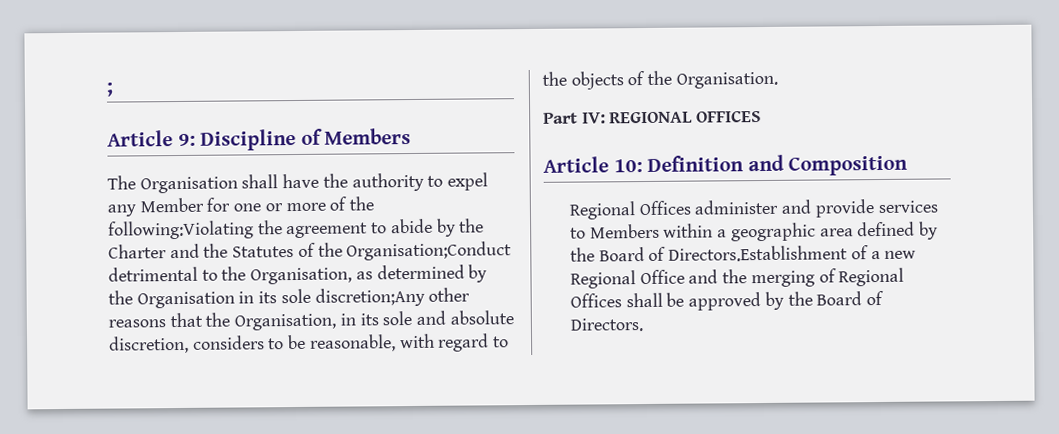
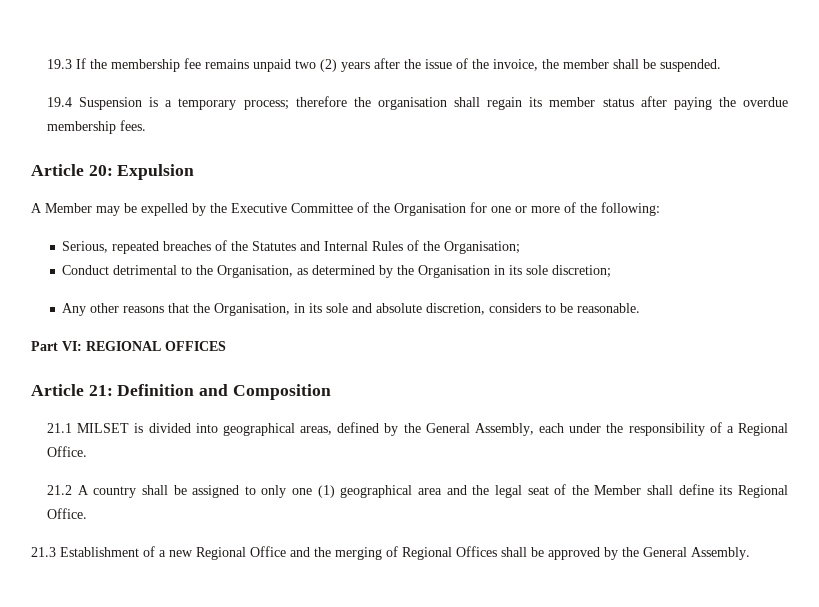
[106,81,113,97] [107,128,412,151] [107,172,489,194] [107,197,204,217] ; // Article 9: Discipline of Members // The Organisation shall have the authority to expel any Member -> [47,58,722,72] [47,96,788,110] [47,120,147,134] [31,164,195,180] [31,202,466,216] 19.3 If the membership fee remains unpaid two (2) years after the issue of the invoice, the member shall be suspended. // 19.4 Suspension is a temporary process; therefore the organisation shall regain its member status after paying the overdue membership fees. // Article 20: Expulsion // A Member may be expelled by the Executive Committee of the Organisation
[108,218,485,240] [108,241,513,261] following:Violating the agreement to abide by the Charter and the Statutes of the Organisation;Conduct -> [601,202,660,216] [62,240,521,254] [62,265,110,275] following: // Serious, repeated breaches of the Statutes and Internal Rules of the Organisation; // Conduct
[314,287,425,307] discretion;Any -> [552,265,612,278] [62,303,87,316] discretion; // Any
[309,333,510,352] [542,70,778,90] reasonable, with regard to the objects of the Organisation. -> [577,303,641,313] reasonable.
[581,112,606,124] IV: -> [62,341,82,351] VI:
[613,159,643,173] 10: -> [88,385,113,396] 21:
[568,199,938,220] [569,221,939,242] [569,245,849,262] Regional Offices administer and provide services to Members within a geographic area defined by the Board of Directors.Establishment -> [47,422,789,436] [47,446,88,457] [47,484,788,498] [47,508,88,519] [31,547,139,557] 21.1 MILSET is divided into geographical areas, defined by the General Assembly, each under the responsibility of a Regional Office. // 21.2 A country shall be assigned to only one (1) geographical area and the legal seat of the Member shall define its Regional Office. // 21.3 Establishment
[816,290,885,306] [569,318,643,332] Board of Directors. -> [643,547,750,560] General Assembly.

